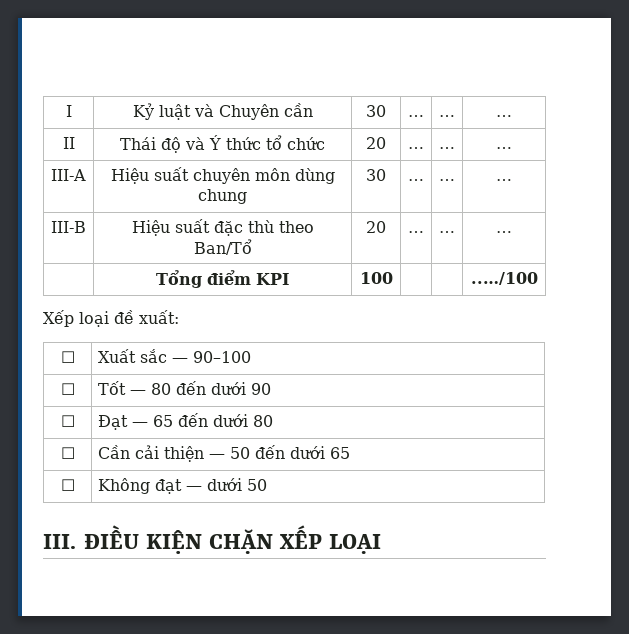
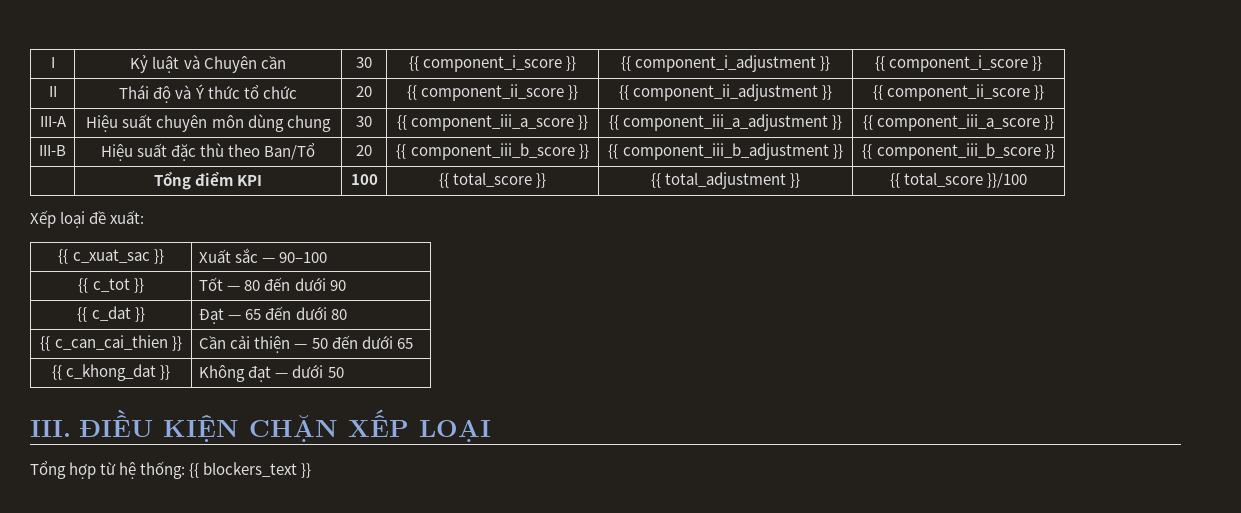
[408,115,424,117] [439,115,455,117] [496,115,512,117] … | … | … -> [408,55,577,72] [620,55,831,72] [874,55,1043,72] {{ component_i_score }} | {{ component_i_adjustment }} | {{ component_i_score }}
[408,147,424,149] [439,147,455,149] [496,147,512,149] … | … | … -> [406,84,579,101] [618,84,833,101] [872,84,1045,101] {{ component_ii_score }} | {{ component_ii_adjustment }} | {{ component_ii_score }}
[408,179,424,181] [439,179,455,181] [496,179,512,181] … | … | … -> [396,114,589,131] [608,114,843,131] [862,114,1055,131] {{ component_iii_a_score }} | {{ component_iii_a_adjustment }} | {{ component_iii_a_score }}
[408,231,424,233] [439,231,455,233] [496,231,512,233] [156,270,289,288] [359,272,393,284] [470,272,538,285] … | … | … // | Tổng điểm KPI | 100 | | | ..…/100 -> [396,143,589,160] [608,143,843,160] [862,143,1055,160] [153,172,263,190] [350,174,378,185] [438,172,547,188] [650,172,801,189] [889,172,1028,188] {{ component_iii_b_score }} | {{ component_iii_b_adjustment }} | {{ component_iii_b_score }} // | Tổng điểm KPI | 100 | {{ total_score }} | {{ total_adjustment }} | {{ total_score }}/100
[60,351,75,363] ☐ -> [58,249,164,264] {{ c_xuat_sac }}
[60,383,75,395] ☐ -> [78,278,144,293] {{ c_tot }}
[60,415,75,427] ☐ -> [77,306,145,322] {{ c_dat }}
[60,447,75,459] ☐ -> [40,335,182,351] {{ c_can_cai_thien }}
[60,479,75,491] ☐ -> [51,364,171,381] {{ c_khong_dat }}
(382, 544) none -> [30,461,312,479] // Tổng hợp từ hệ thống: {{ blockers_text }}

